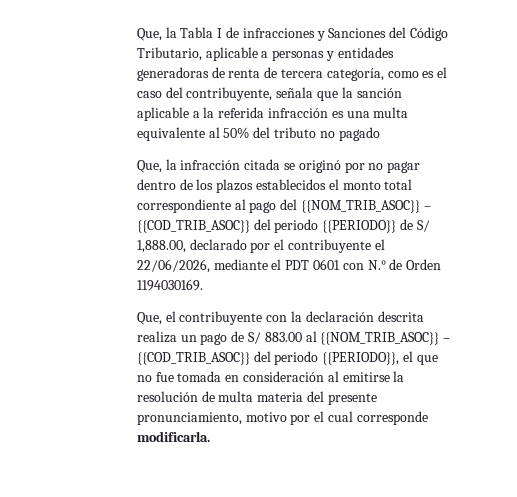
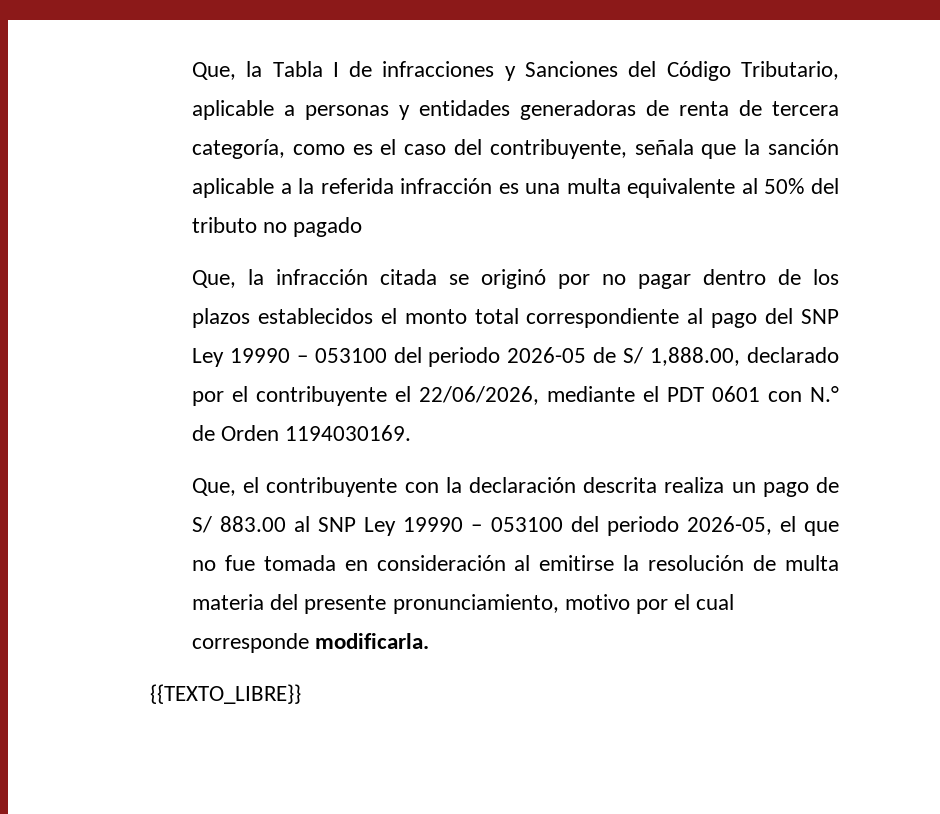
[301,200,431,213] [136,219,397,233] {{NOM_TRIB_ASOC}} – {{COD_TRIB_ASOC}} del periodo {{PERIODO}} -> [801,309,839,324] [191,347,587,367] SNP Ley 19990 – 053100 del periodo 2026-05
[320,332,451,345] [136,351,400,365] {{NOM_TRIB_ASOC}} – {{COD_TRIB_ASOC}} del periodo {{PERIODO}}, -> [318,516,772,536] SNP Ley 19990 – 053100 del periodo 2026-05,
(210, 436) none -> [150,684,302,704] // {{TEXTO_LIBRE}}

